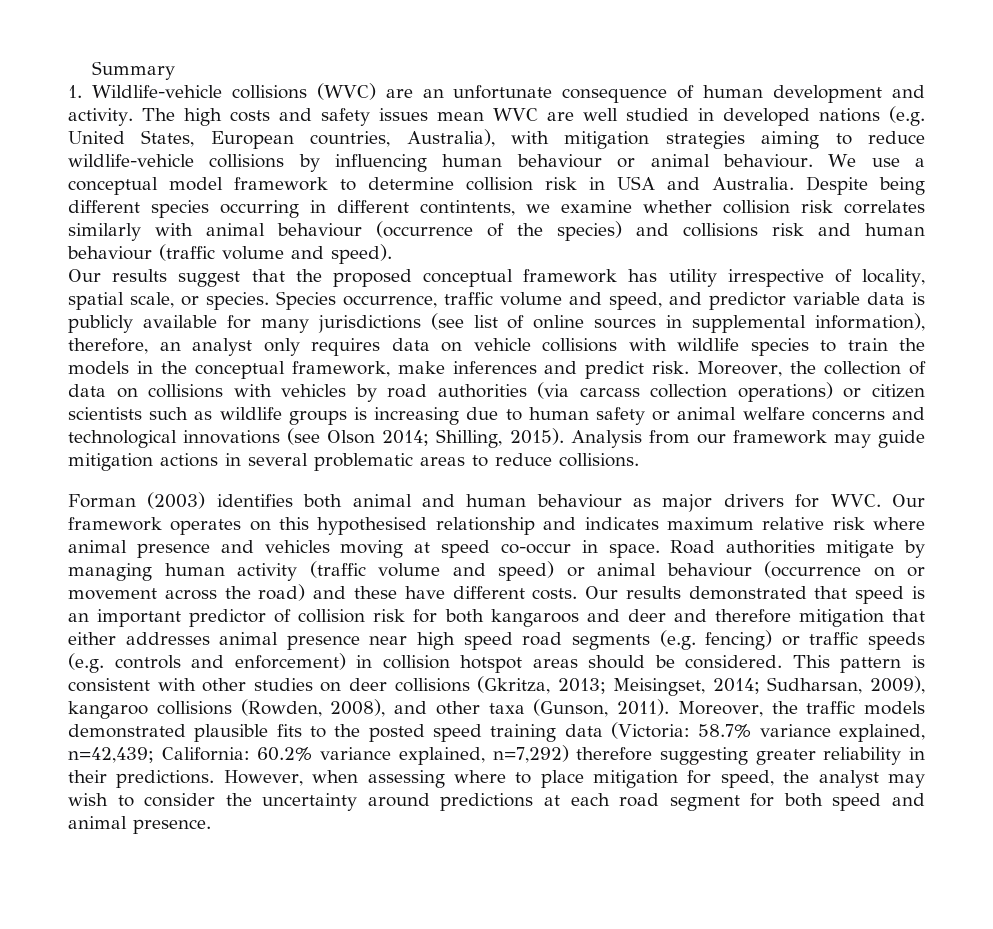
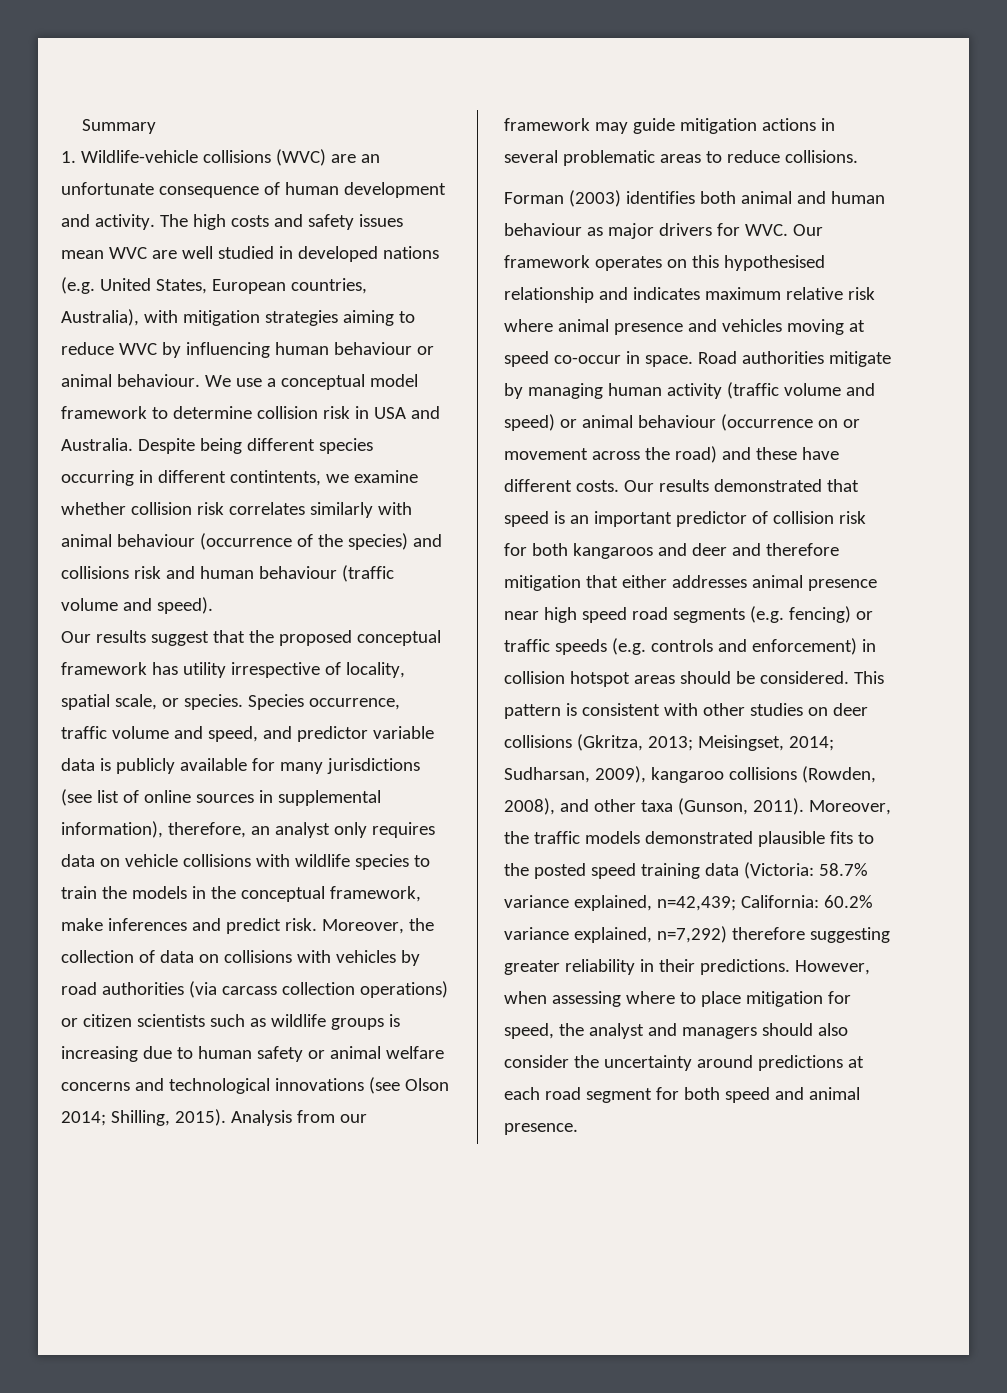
[68,154,285,168] wildlife-vehicle collisions -> [118,343,157,355] WVC
[887,774,925,788] [68,793,134,807] may wish to -> [647,1023,848,1039] and managers should also

